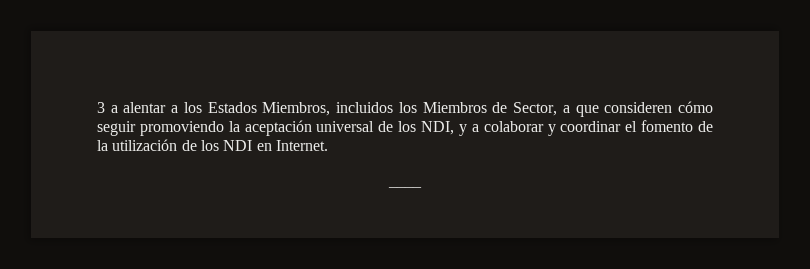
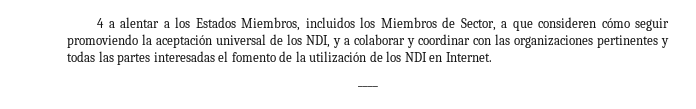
[97,102,105,113] 3 -> [97,18,105,28] 4
(622, 126) none -> [473,34,669,48] [67,51,215,65] con las organizaciones pertinentes y todas las partes interesadas

